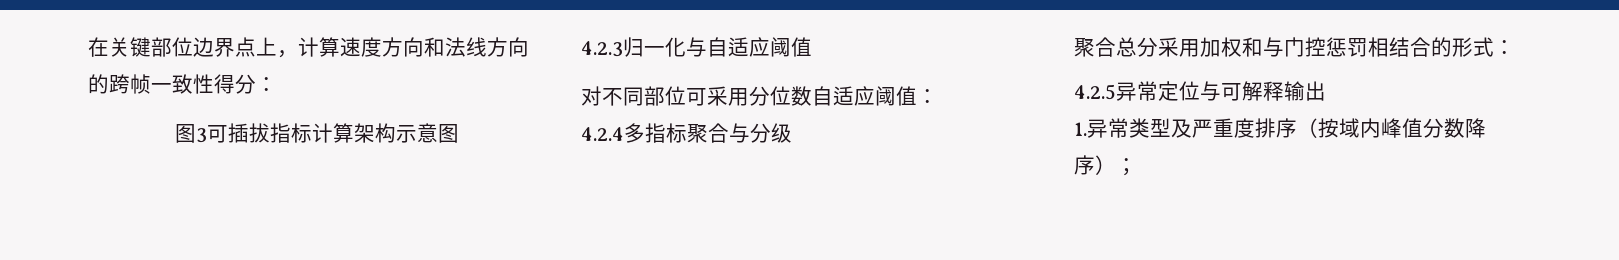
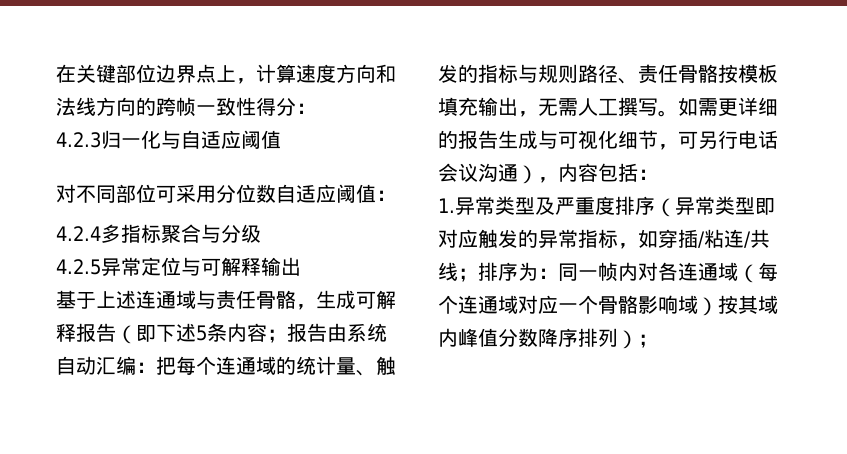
[174,123,459,143] // 图3可插拔指标计算架构示意图 -> (316, 108) none
[1074,37,1515,57] // 聚合总分采用加权和与门控惩罚相结合的形式： -> (261, 233) none
(1326, 91) none -> [56,290,396,310] [56,323,387,344] [56,356,396,376] [438,64,778,84] [438,97,778,117] [438,130,778,150] [438,163,658,184] // 基于上述连通域与责任骨骼，生成可解释报告（即下述5条内容；报告由系统自动汇编：把每个连通域的统计量、触发的指标与规则路径、责任骨骼按模板填充输出，无需人工撰写。如需更详细的报告生成与可视化细节，可另行电话会议沟通），内容包括：
[1318,118,1339,138] 按 -> [675,196,775,215] [438,229,770,249] [438,262,778,283] [438,295,758,316] 异常类型即对应触发的异常指标，如穿插/粘连/共线；排序为：同一帧内对各连通域（每个连通域对应一个骨骼影响域）按其
(1095, 165) none -> [578,328,618,347] 排列

